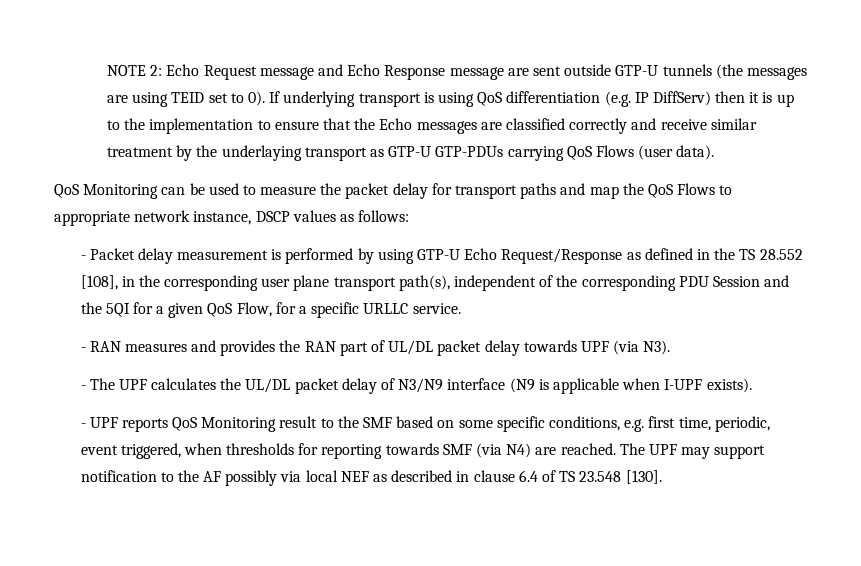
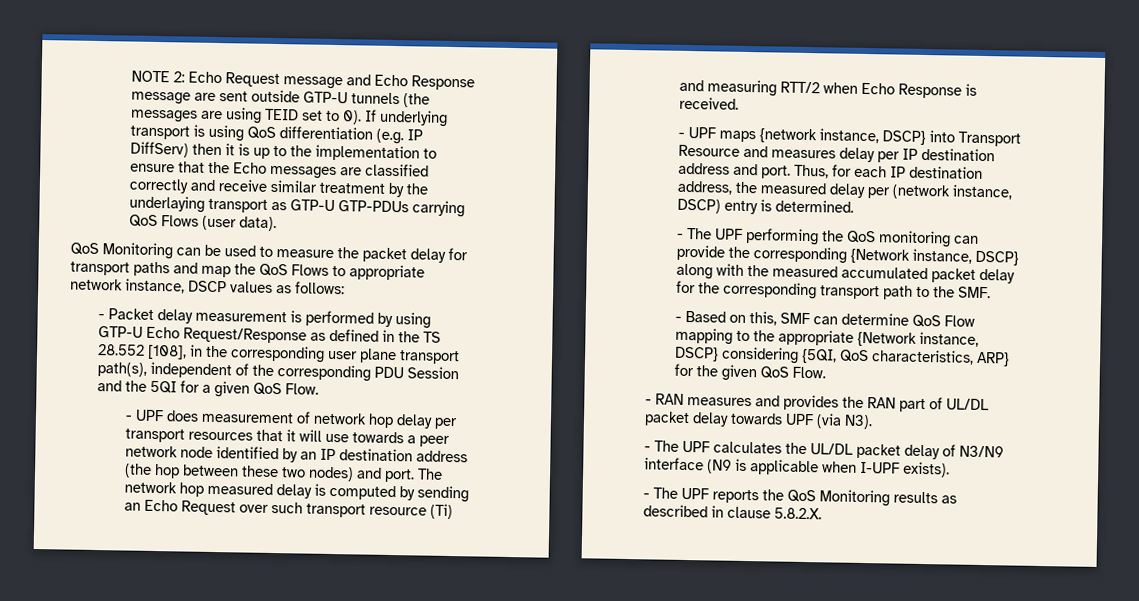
[236,302,461,318] Flow, for a specific URLLC service. -> [284,383,319,395] [124,409,457,430] [124,428,450,447] [124,445,468,463] [123,463,443,483] [123,481,469,503] [123,499,453,520] [678,79,977,99] [678,96,739,110] [677,126,1021,147] [677,144,995,163] [677,162,983,179] [676,180,1013,200] [676,198,854,215] [676,227,979,248] [675,244,1019,266] [675,263,1015,284] [675,280,991,300] [674,310,975,328] [674,327,979,347] [673,346,1010,367] [673,363,826,382] Flow. // - UPF does measurement of network hop delay per transport resources that it will use towards a peer network node identified by an IP destination address (the hop between these two nodes) and port. The network hop measured delay is computed by sending an Echo Request over such transport resource (Ti) and measuring RTT/2 when Echo Response is received. // - UPF maps {network instance, DSCP} into Transport Resource and measures delay per IP destination address and port. Thus, for each IP destination address, the measured delay per (network instance, DSCP) entry is determined. // - The UPF performing the QoS monitoring can provide the corresponding {Network instance, DSCP} along with the measured accumulated packet delay for the corresponding transport path to the SMF. // - Based on this, SMF can determine QoS Flow mapping to the appropriate {Network instance, DSCP} considering {5QI, QoS characteristics, ARP} for the given QoS Flow.
(86, 425) none -> [652,487,678,499] The
[172,416,770,432] [80,443,766,459] [80,470,662,486] QoS Monitoring result to the SMF based on some specific conditions, e.g. first time, periodic, event triggered, when thresholds for reporting towards SMF (via N4) are reached. The UPF may support notification to the AF possibly via local NEF as described in clause 6.4 of TS 23.548 [130]. -> [761,489,957,507] [642,504,822,520] the QoS Monitoring results as described in clause 5.8.2.X.

